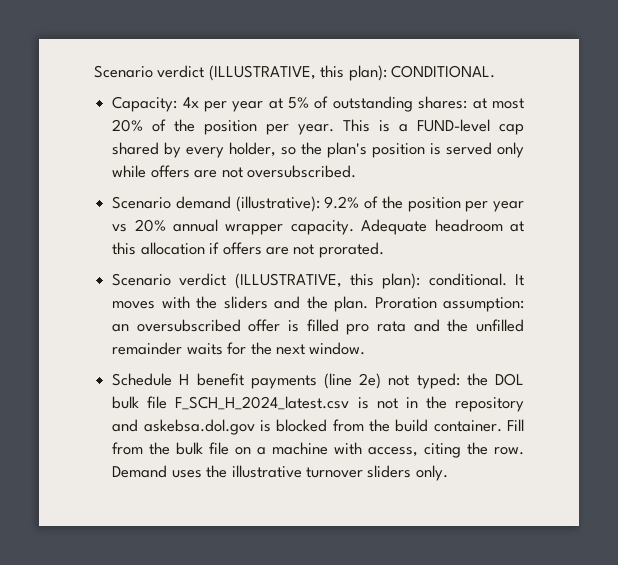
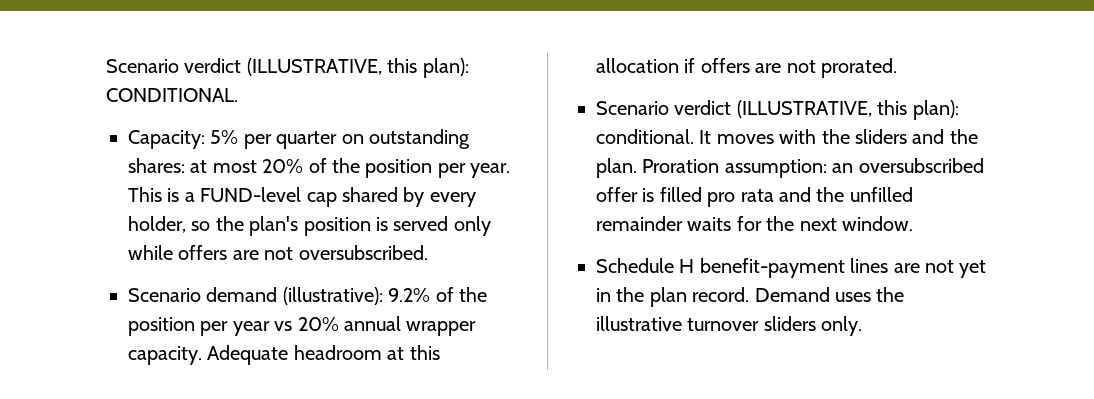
[182,96,329,112] 4x per year at 5% of -> [210,130,364,149] 5% per quarter on
[196,373,525,389] [112,396,524,412] [112,419,524,435] [112,442,525,458] benefit payments (line 2e) not typed: the DOL bulk file F_SCH_H_2024_latest.csv is not in the repository and askebsa.dol.gov is blocked from the build container. Fill from the bulk file on a machine with access, citing the row. -> [699,258,987,278] [596,287,750,307] benefit-payment lines are not yet in the plan record.

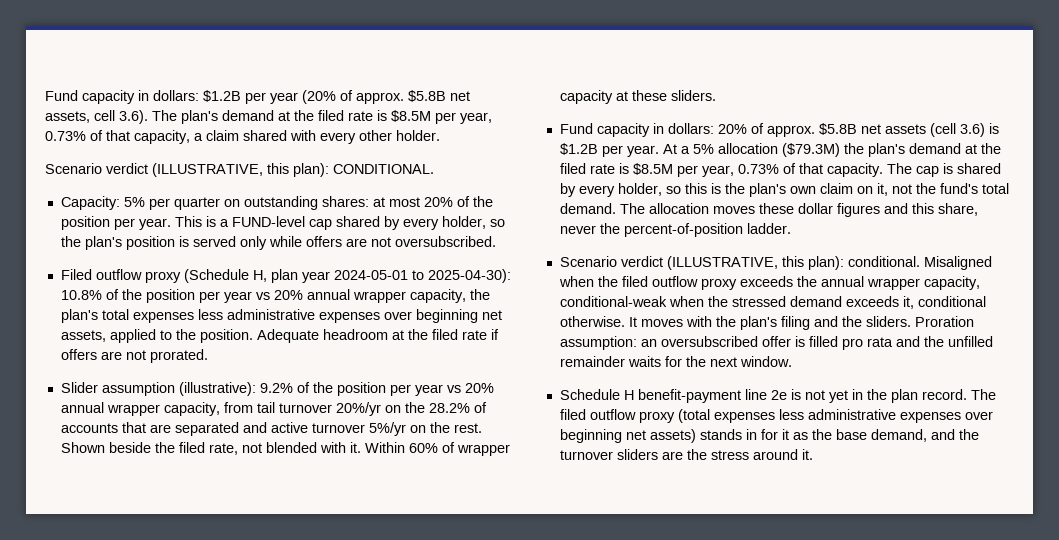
(106, 66) none -> [45,90,470,104] [45,110,492,124] [45,130,440,144] Fund capacity in dollars: $1.2B per year (20% of approx. $5.8B net assets, cell 3.6). The plan's demand at the filed rate is $8.5M per year, 0.73% of that capacity, a claim shared with every other holder. //
[128,287,278,302] Scenario demand -> [60,269,511,283] [60,289,490,303] [60,309,502,323] [60,329,499,343] [60,349,208,363] [60,382,175,396] Filed outflow proxy (Schedule H, plan year 2024-05-01 to 2025-04-30): 10.8% of the position per year vs 20% annual wrapper capacity, the plan's total expenses less administrative expenses over beginning net assets, applied to the position. Adequate headroom at the filed rate if offers are not prorated. // Slider assumption
[128,345,440,365] [596,58,897,78] capacity. Adequate headroom at this allocation if offers are not prorated. -> [163,402,487,416] [60,422,482,436] [60,442,510,456] [559,90,716,104] [559,123,999,137] [559,143,1001,157] [559,163,1001,177] [559,183,1009,197] [559,203,978,217] [559,223,791,237] capacity, from tail turnover 20%/yr on the 28.2% of accounts that are separated and active turnover 5%/yr on the rest. Shown beside the filed rate, not blended with it. Within 60% of wrapper capacity at these sliders. // Fund capacity in dollars: 20% of approx. $5.8B net assets (cell 3.6) is $1.2B per year. At a 5% allocation ($79.3M) the plan's demand at the filed rate is $8.5M per year, 0.73% of that capacity. The cap is shared by every holder, so this is the plan's own claim on it, not the fund's total demand. The allocation moves these dollar figures and this share, never the percent-of-position ladder.
(694, 136) none -> [923,256,992,270] [558,276,980,290] [559,296,986,309] [559,316,625,327] Misaligned when the filed outflow proxy exceeds the annual wrapper capacity, conditional-weak when the stressed demand exceeds it, conditional otherwise.
[855,129,978,144] [596,158,637,178] sliders and the plan. -> [739,316,911,330] plan's filing and the sliders.
[850,258,920,273] lines are -> [744,389,801,400] line 2e is
[754,287,905,302] [596,316,863,336] Demand uses the illustrative turnover sliders only. -> [970,389,996,400] [559,409,993,423] [559,429,979,443] [559,449,813,460] The filed outflow proxy (total expenses less administrative expenses over beginning net assets) stands in for it as the base demand, and the turnover sliders are the stress around it.

